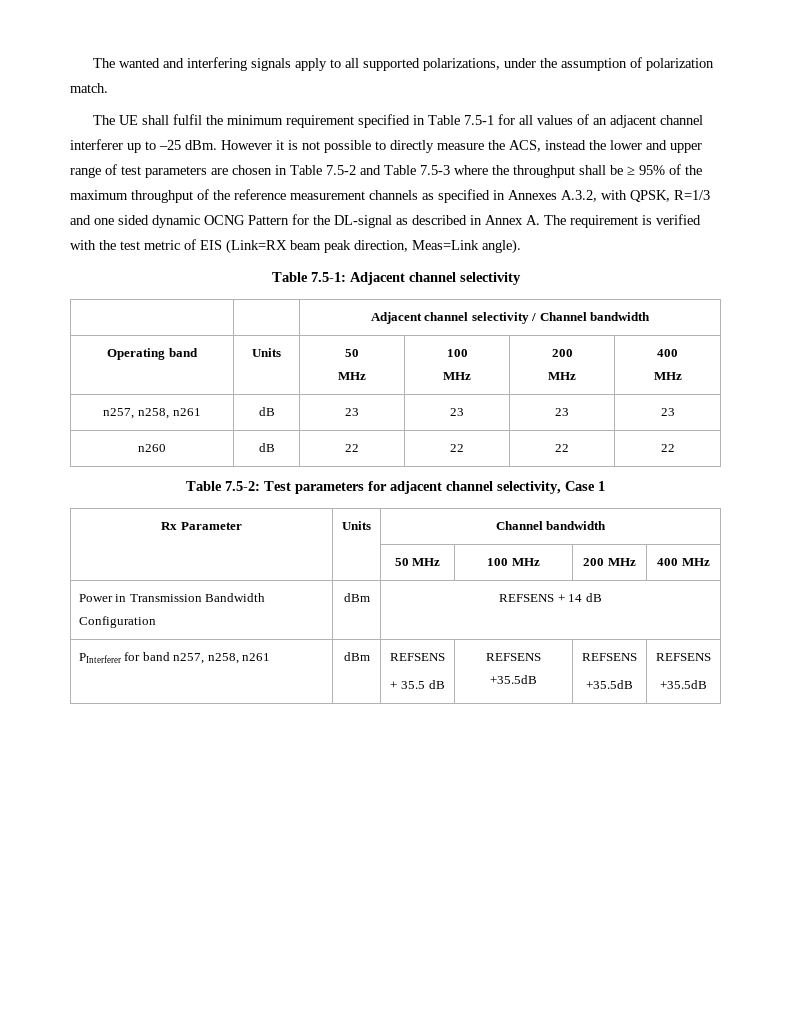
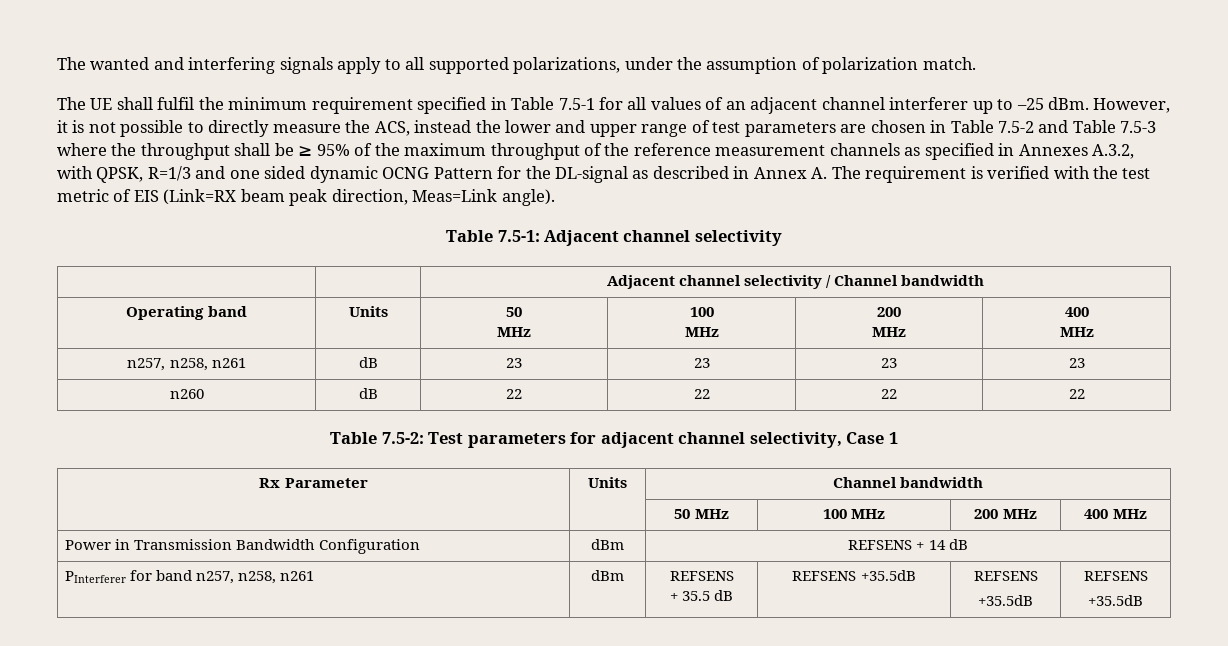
[221,140,272,150] However -> [1093,98,1171,113] However,

